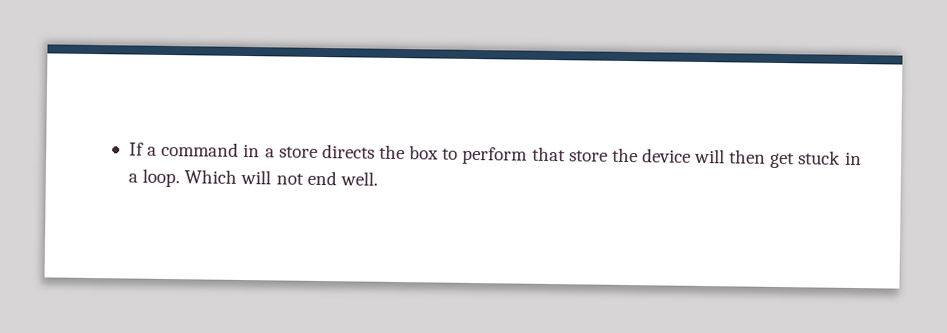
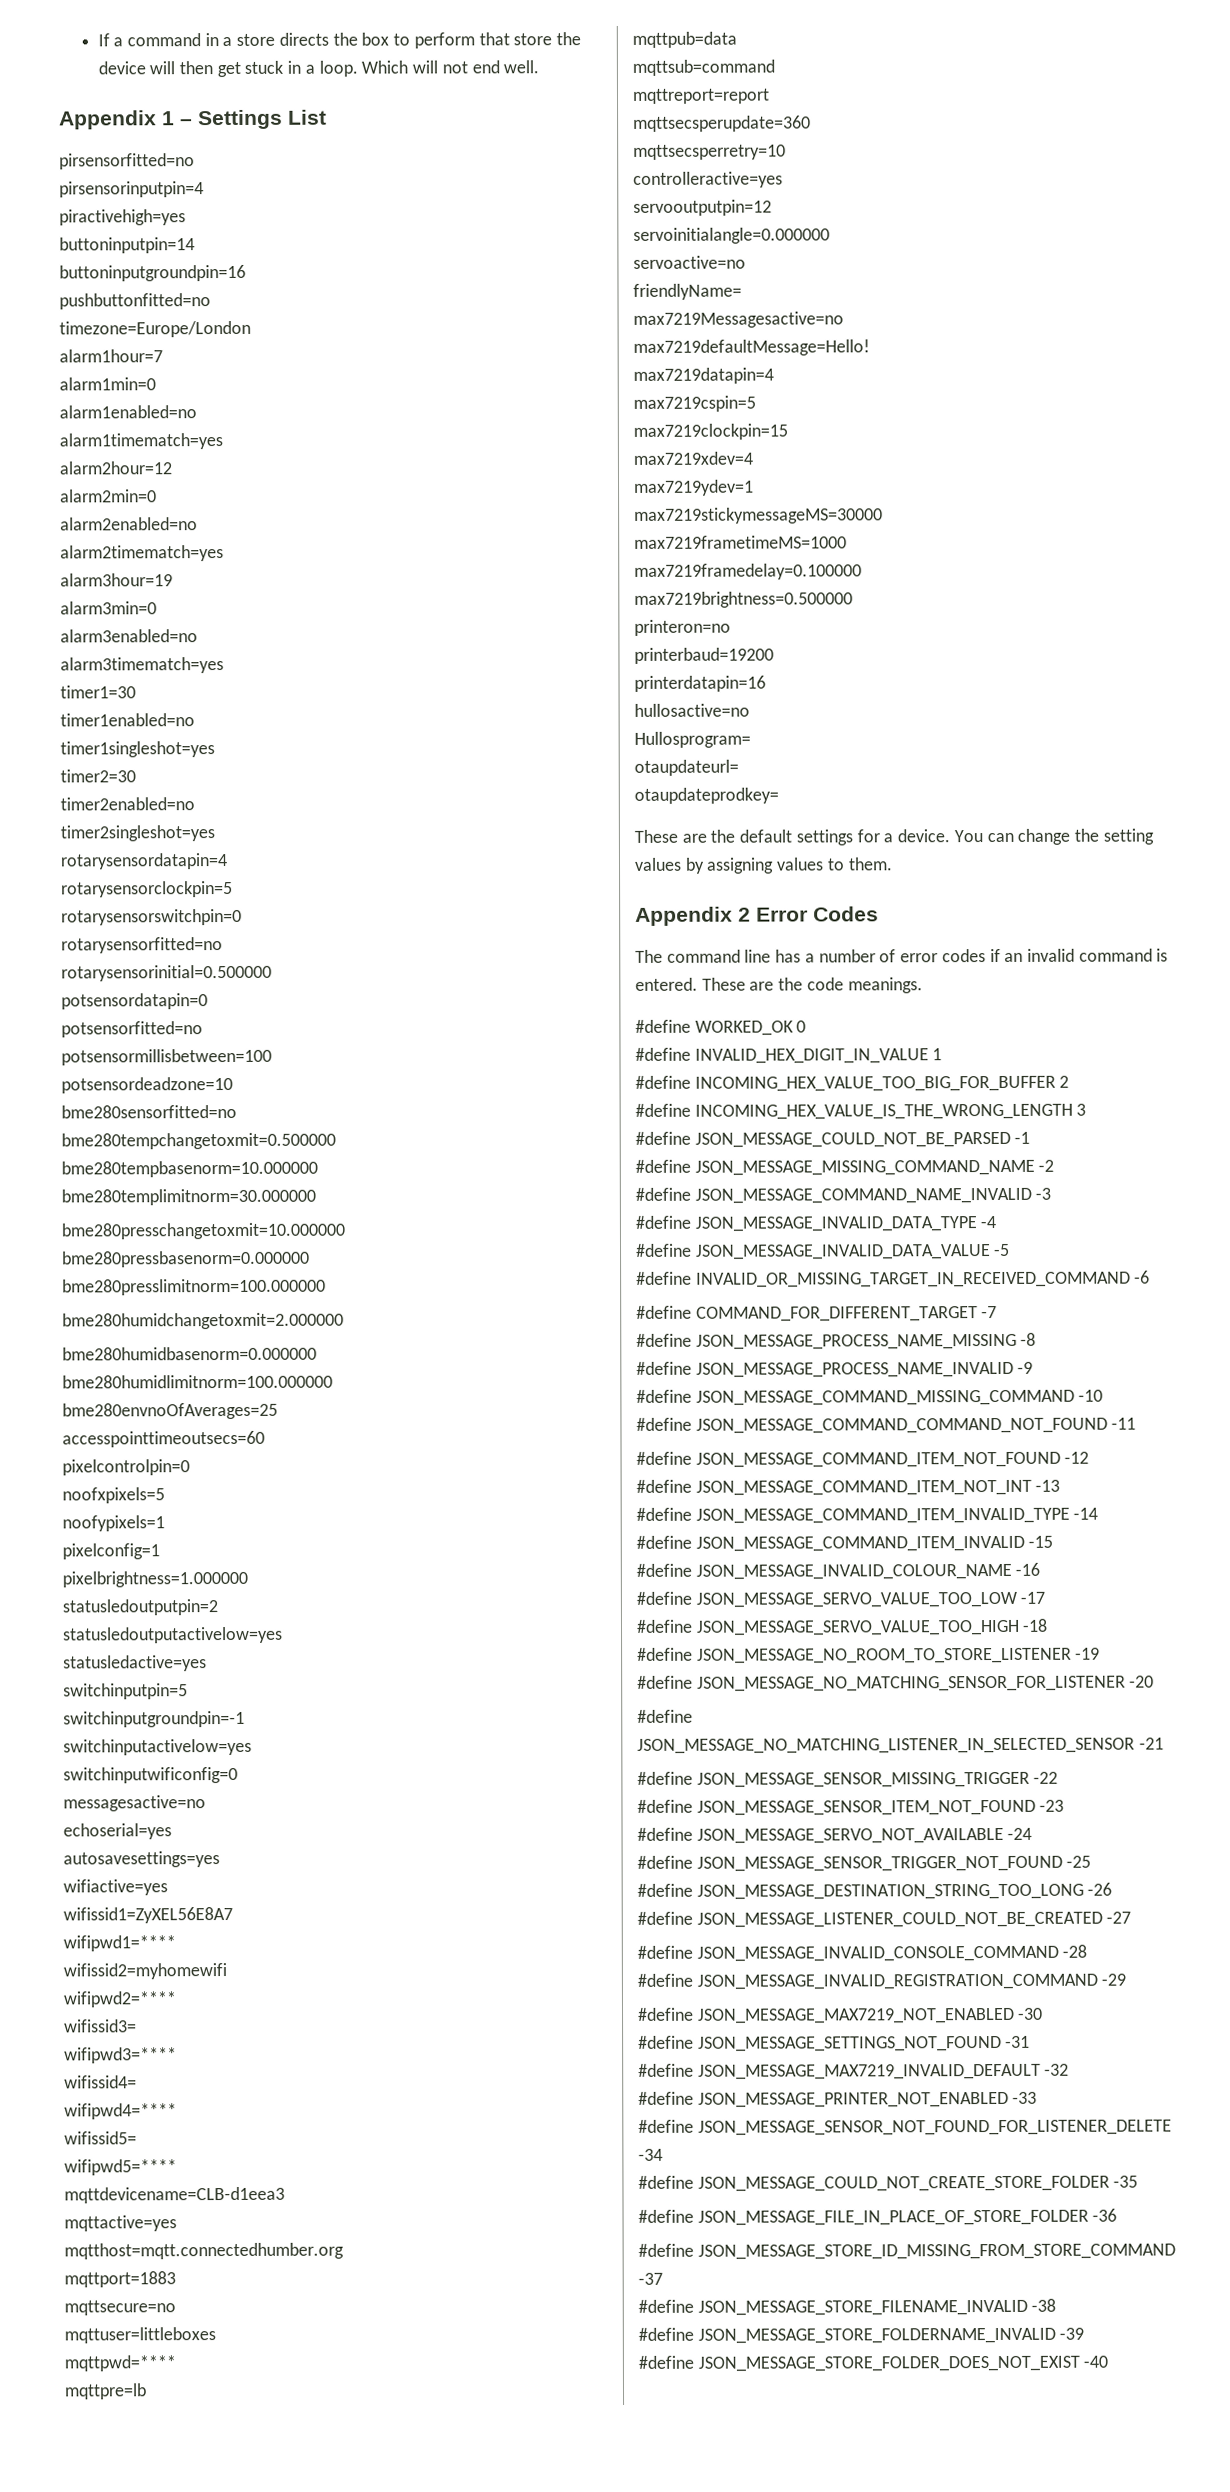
(378, 178) none -> [59,109,327,130] [59,153,195,170] [59,181,204,198] [59,209,186,226] [59,237,195,254] [59,264,246,282] [59,293,211,310] [59,320,251,338] [59,349,163,363] [59,377,156,391] [59,405,197,419] [59,433,223,450] [59,461,172,475] [60,489,157,503] [60,517,198,531] [60,545,224,562] [60,573,173,587] [60,601,157,615] [60,629,198,643] [60,657,224,674] [60,685,136,699] [60,713,195,727] [60,741,215,758] [60,769,136,783] [60,797,195,811] [60,825,215,842] [60,853,228,870] [61,881,233,898] [61,908,242,926] [61,937,223,954] [61,964,272,982] [61,993,208,1010] [61,1021,203,1038] [61,1048,272,1066] [61,1077,233,1094] [61,1104,237,1119] [61,1132,336,1150] [61,1160,318,1178] [61,1188,316,1206] [61,1222,345,1240] [62,1250,310,1268] [62,1278,326,1296] [62,1312,344,1330] [62,1346,317,1361] [62,1374,333,1389] [62,1402,278,1420] [62,1430,265,1448] [62,1459,190,1476] [62,1487,165,1504] [62,1515,165,1532] [62,1543,160,1560] [62,1570,248,1588] [62,1599,218,1616] [62,1626,283,1644] [63,1655,207,1672] [63,1683,188,1700] [63,1710,245,1728] [63,1738,252,1756] [63,1766,238,1784] [63,1795,206,1812] [63,1823,172,1840] [63,1851,220,1868] [63,1879,168,1896] [63,1907,233,1924] [63,1935,176,1952] [63,1963,227,1980] [63,1991,176,2008] [64,2019,137,2033] [64,2047,177,2064] [64,2075,137,2089] [64,2103,177,2120] [64,2131,137,2145] [64,2159,177,2176] [64,2186,285,2204] [64,2215,177,2232] [64,2242,344,2260] [64,2271,176,2288] [64,2300,176,2316] [64,2327,216,2344] [64,2355,176,2372] [64,2383,147,2400] [632,31,737,48] [632,59,775,76] [632,88,770,104] [633,115,811,132] [633,144,786,160] [633,171,783,188] [633,199,772,216] [633,227,830,244] [633,255,746,269] [633,283,742,300] [633,311,844,328] [633,339,870,356] [633,367,774,384] [633,395,756,412] [633,423,788,440] [633,451,753,465] [633,479,754,496] [634,507,883,524] [634,535,847,549] [634,563,862,580] [634,591,853,608] [634,619,731,636] [634,647,774,664] [634,675,766,692] [634,703,750,717] [634,731,751,748] [634,759,739,776] [634,787,779,804] [634,828,1154,846] [634,857,893,874] [635,906,879,926] [635,948,1169,963] [635,977,923,994] [635,1019,807,1036] [635,1047,943,1064] [635,1075,1070,1092] [635,1103,1087,1120] [635,1131,1031,1148] [635,1159,1055,1176] [635,1187,1052,1204] [635,1215,997,1232] [635,1243,1011,1260] [636,1270,1151,1288] [636,1305,998,1322] [636,1332,1037,1350] [636,1361,1034,1378] [636,1389,1104,1406] [636,1417,1137,1434] [636,1451,1090,1468] [636,1479,1061,1496] [636,1507,1099,1524] [636,1535,1054,1552] [636,1562,1041,1580] [636,1591,1046,1608] [636,1618,1049,1636] [637,1647,1101,1664] [637,1675,1155,1692] [637,1709,693,1723] [637,1737,1164,1754] [637,1771,1059,1788] [637,1799,1065,1816] [637,1827,1033,1844] [637,1855,1092,1872] [637,1882,1113,1900] [637,1911,1132,1928] [637,1944,1088,1962] [637,1973,1127,1990] [637,2007,1044,2024] [638,2035,1031,2052] [638,2063,1070,2080] [638,2091,1038,2108] [638,2119,1172,2136] [638,2148,663,2161] [638,2175,1139,2192] [638,2208,1118,2226] [638,2243,1176,2260] [638,2272,663,2285] [638,2298,1057,2316] [638,2327,1085,2344] [638,2355,1109,2372] // Appendix 1 – Settings List // pirsensorfitted=no // pirsensorinputpin=4 // piractivehigh=yes // buttoninputpin=14 // buttoninputgroundpin=16 // pushbuttonfitted=no // timezone=Europe/London // alarm1hour=7 // alarm1min=0 // alarm1enabled=no // alarm1timematch=yes // alarm2hour=12 // alarm2min=0 // alarm2enabled=no // alarm2timematch=yes // alarm3hour=19 // alarm3min=0 // alarm3enabled=no // alarm3timematch=yes // timer1=30 // timer1enabled=no // timer1singleshot=yes // timer2=30 // timer2enabled=no // timer2singleshot=yes // rotarysensordatapin=4 // rotarysensorclockpin=5 // rotarysensorswitchpin=0 // rotarysensorfitted=no // rotarysensorinitial=0.500000 // potsensordatapin=0 // potsensorfitted=no // potsensormillisbetween=100 // potsensordeadzone=10 // bme280sensorfitted=no // bme280tempchangetoxmit=0.500000 // bme280tempbasenorm=10.000000 // bme280templimitnorm=30.000000 // bme280presschangetoxmit=10.000000 // bme280pressbasenorm=0.000000 // bme280presslimitnorm=100.000000 // bme280humidchangetoxmit=2.000000 // bme280humidbasenorm=0.000000 // bme280humidlimitnorm=100.000000 // bme280envnoOfAverages=25 // accesspointtimeoutsecs=60 // pixelcontrolpin=0 // noofxpixels=5 // noofypixels=1 // pixelconfig=1 // pixelbrightness=1.000000 // statusledoutputpin=2 // statusledoutputactivelow=yes // statusledactive=yes // switchinputpin=5 // switchinputgroundpin=-1 // switchinputactivelow=yes // switchinputwificonfig=0 // messagesactive=no // echoserial=yes // autosavesettings=yes // wifiactive=yes // wifissid1=ZyXEL56E8A7 // wifipwd1=**** // wifissid2=myhomewifi // wifipwd2=**** // wifissid3= // wifipwd3=**** // wifissid4= // wifipwd4=**** // wifissid5= // wifipwd5=**** // mqttdevicename=CLB-d1eea3 // mqttactive=yes // mqtthost=mqtt.connectedhumber.org // mqttport=1883 // mqttsecure=no // mqttuser=littleboxes // mqttpwd=**** // mqttpre=lb // mqttpub=data // mqttsub=command // mqttreport=report // mqttsecsperupdate=360 // mqttsecsperretry=10 // controlleractive=yes // servooutputpin=12 // servoinitialangle=0.000000 // servoactive=no // friendlyName= // max7219Messagesactive=no // max7219defaultMessage=Hello! // max7219datapin=4 // max7219cspin=5 // max7219clockpin=15 // max7219xdev=4 // max7219ydev=1 // max7219stickymessageMS=30000 // max7219frametimeMS=1000 // max7219framedelay=0.100000 // max7219brightness=0.500000 // printeron=no // printerbaud=19200 // printerdatapin=16 // hullosactive=no // Hullosprogram= // otaupdateurl= // otaupdateprodkey= // These are the default settings for a device. You can change the setting values by assigning values to them. // Appendix 2 Error Codes // The command line has a number of error codes if an invalid command is entered. These are the code meanings. // #define WORKED_OK 0 // #define INVALID_HEX_DIGIT_IN_VALUE 1 // #define INCOMING_HEX_VALUE_TOO_BIG_FOR_BUFFER 2 // #define INCOMING_HEX_VALUE_IS_THE_WRONG_LENGTH 3 // #define JSON_MESSAGE_COULD_NOT_BE_PARSED -1 // #define JSON_MESSAGE_MISSING_COMMAND_NAME -2 // #define JSON_MESSAGE_COMMAND_NAME_INVALID -3 // #define JSON_MESSAGE_INVALID_DATA_TYPE -4 // #define JSON_MESSAGE_INVALID_DATA_VALUE -5 // #define INVALID_OR_MISSING_TARGET_IN_RECEIVED_COMMAND -6 // #define COMMAND_FOR_DIFFERENT_TARGET -7 // #define JSON_MESSAGE_PROCESS_NAME_MISSING -8 // #define JSON_MESSAGE_PROCESS_NAME_INVALID -9 // #define JSON_MESSAGE_COMMAND_MISSING_COMMAND -10 // #define JSON_MESSAGE_COMMAND_COMMAND_NOT_FOUND -11 // #define JSON_MESSAGE_COMMAND_ITEM_NOT_FOUND -12 // #define JSON_MESSAGE_COMMAND_ITEM_NOT_INT -13 // #define JSON_MESSAGE_COMMAND_ITEM_INVALID_TYPE -14 // #define JSON_MESSAGE_COMMAND_ITEM_INVALID -15 // #define JSON_MESSAGE_INVALID_COLOUR_NAME -16 // #define JSON_MESSAGE_SERVO_VALUE_TOO_LOW -17 // #define JSON_MESSAGE_SERVO_VALUE_TOO_HIGH -18 // #define JSON_MESSAGE_NO_ROOM_TO_STORE_LISTENER -19 // #define JSON_MESSAGE_NO_MATCHING_SENSOR_FOR_LISTENER -20 // #define JSON_MESSAGE_NO_MATCHING_LISTENER_IN_SELECTED_SENSOR -21 // #define JSON_MESSAGE_SENSOR_MISSING_TRIGGER -22 // #define JSON_MESSAGE_SENSOR_ITEM_NOT_FOUND -23 // #define JSON_MESSAGE_SERVO_NOT_AVAILABLE -24 // #define JSON_MESSAGE_SENSOR_TRIGGER_NOT_FOUND -25 // #define JSON_MESSAGE_DESTINATION_STRING_TOO_LONG -26 // #define JSON_MESSAGE_LISTENER_COULD_NOT_BE_CREATED -27 // #define JSON_MESSAGE_INVALID_CONSOLE_COMMAND -28 // #define JSON_MESSAGE_INVALID_REGISTRATION_COMMAND -29 // #define JSON_MESSAGE_MAX7219_NOT_ENABLED -30 // #define JSON_MESSAGE_SETTINGS_NOT_FOUND -31 // #define JSON_MESSAGE_MAX7219_INVALID_DEFAULT -32 // #define JSON_MESSAGE_PRINTER_NOT_ENABLED -33 // #define JSON_MESSAGE_SENSOR_NOT_FOUND_FOR_LISTENER_DELETE -34 // #define JSON_MESSAGE_COULD_NOT_CREATE_STORE_FOLDER -35 // #define JSON_MESSAGE_FILE_IN_PLACE_OF_STORE_FOLDER -36 // #define JSON_MESSAGE_STORE_ID_MISSING_FROM_STORE_COMMAND -37 // #define JSON_MESSAGE_STORE_FILENAME_INVALID -38 // #define JSON_MESSAGE_STORE_FOLDERNAME_INVALID -39 // #define JSON_MESSAGE_STORE_FOLDER_DOES_NOT_EXIST -40

